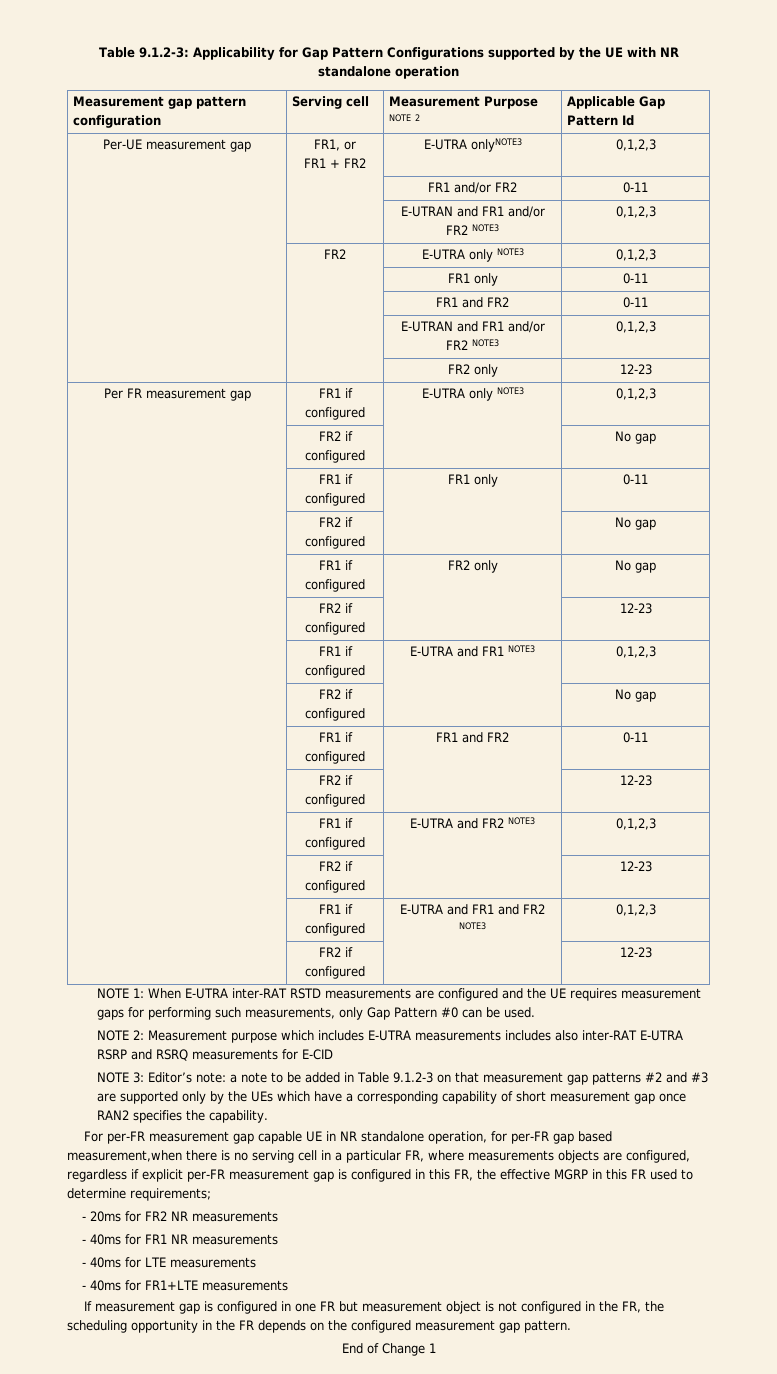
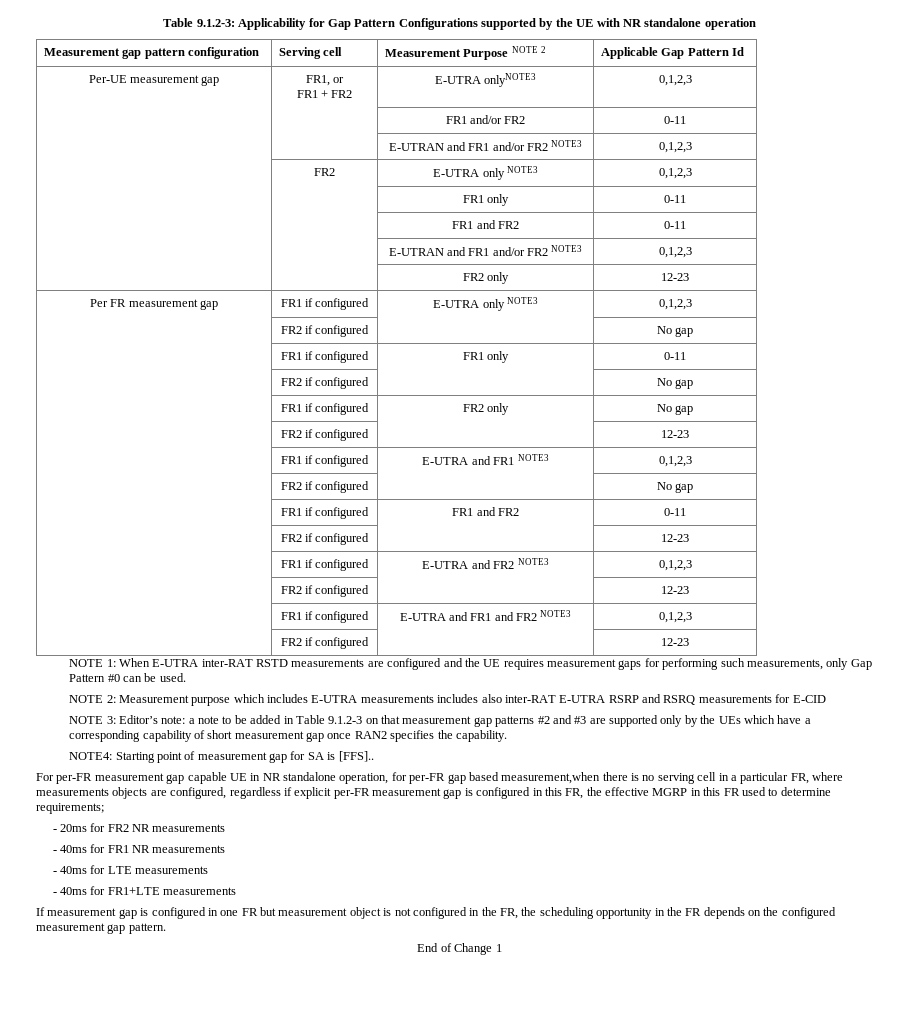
(268, 1116) none -> [69,751,374,763] // NOTE4: Starting point of measurement gap for SA is [FFS]..

